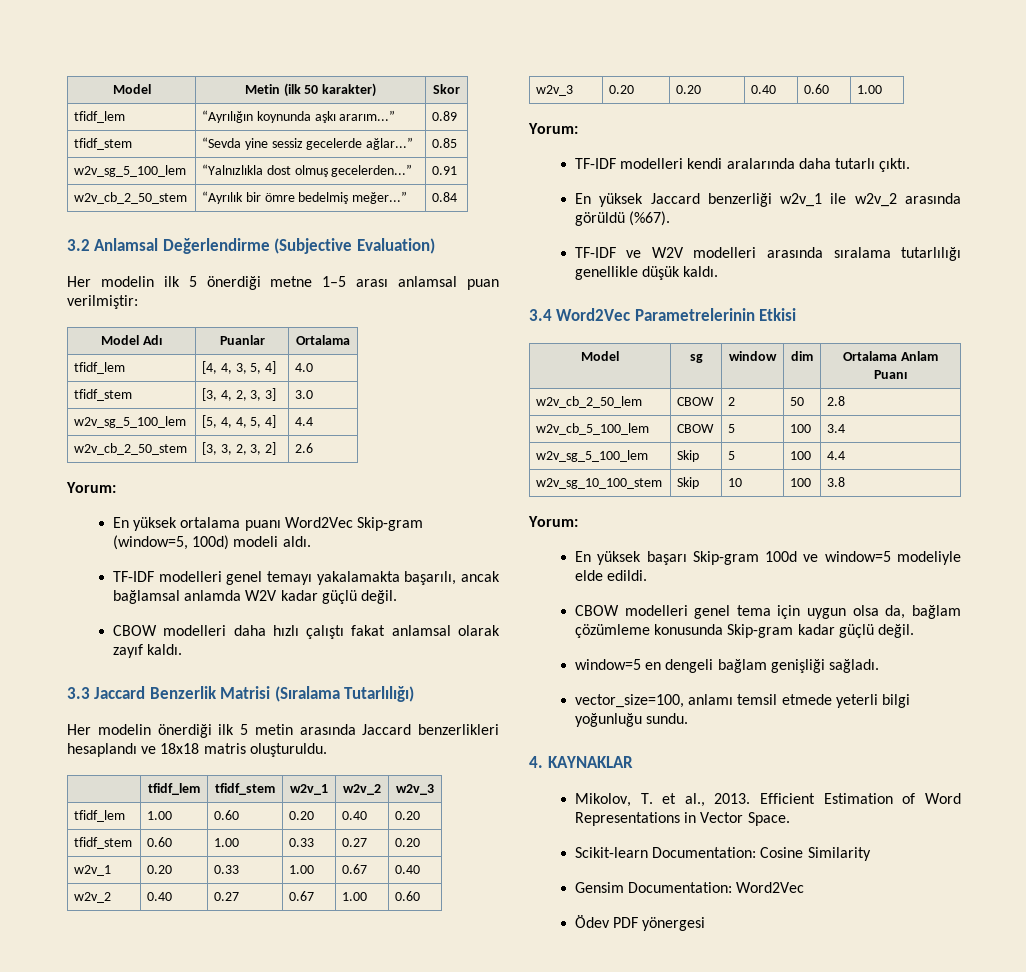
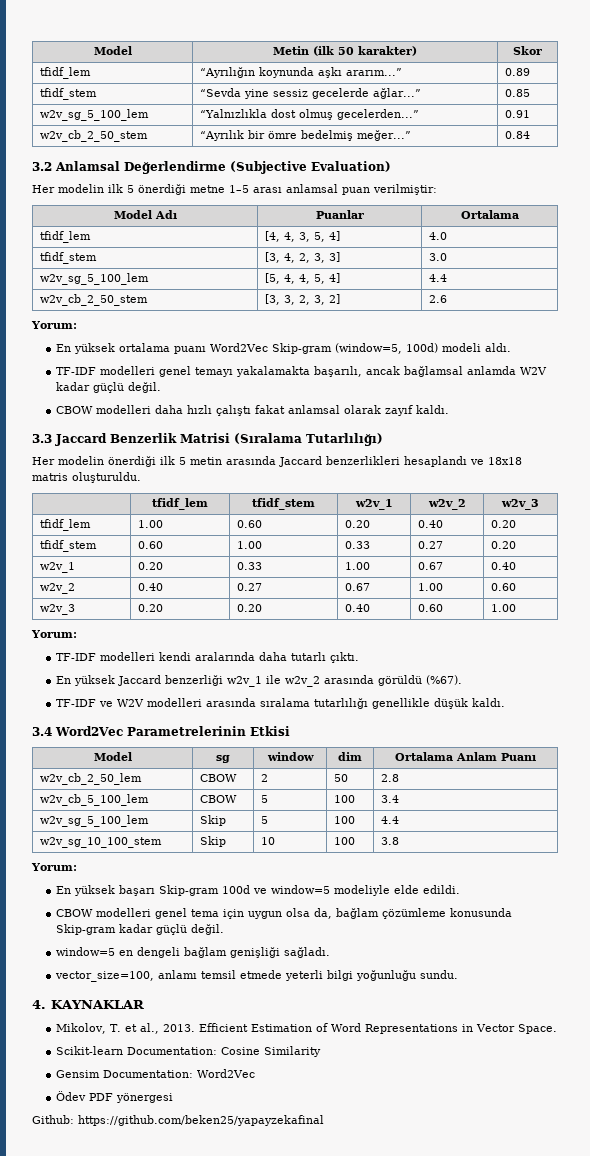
(706, 924) none -> [32,1115,324,1126] // Github: https://github.com/beken25/yapayzekafinal

